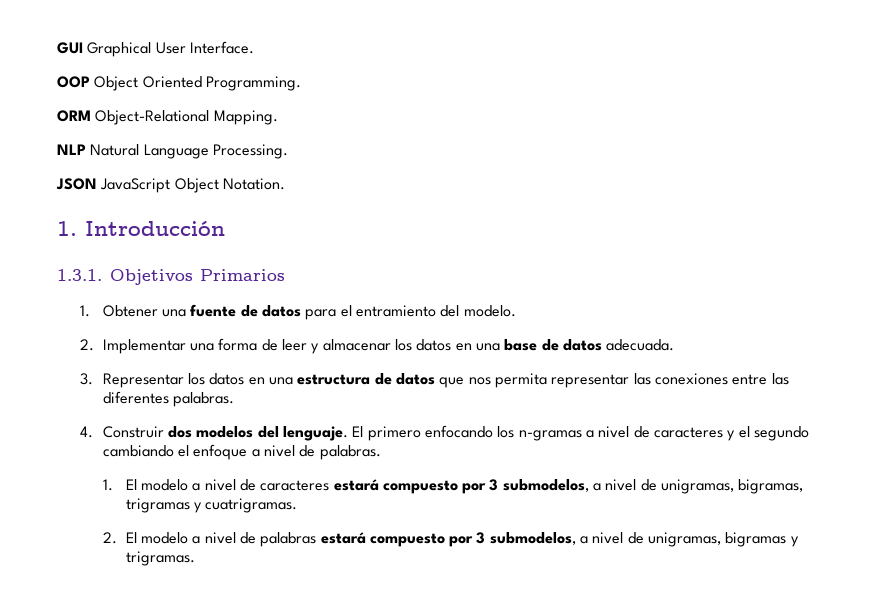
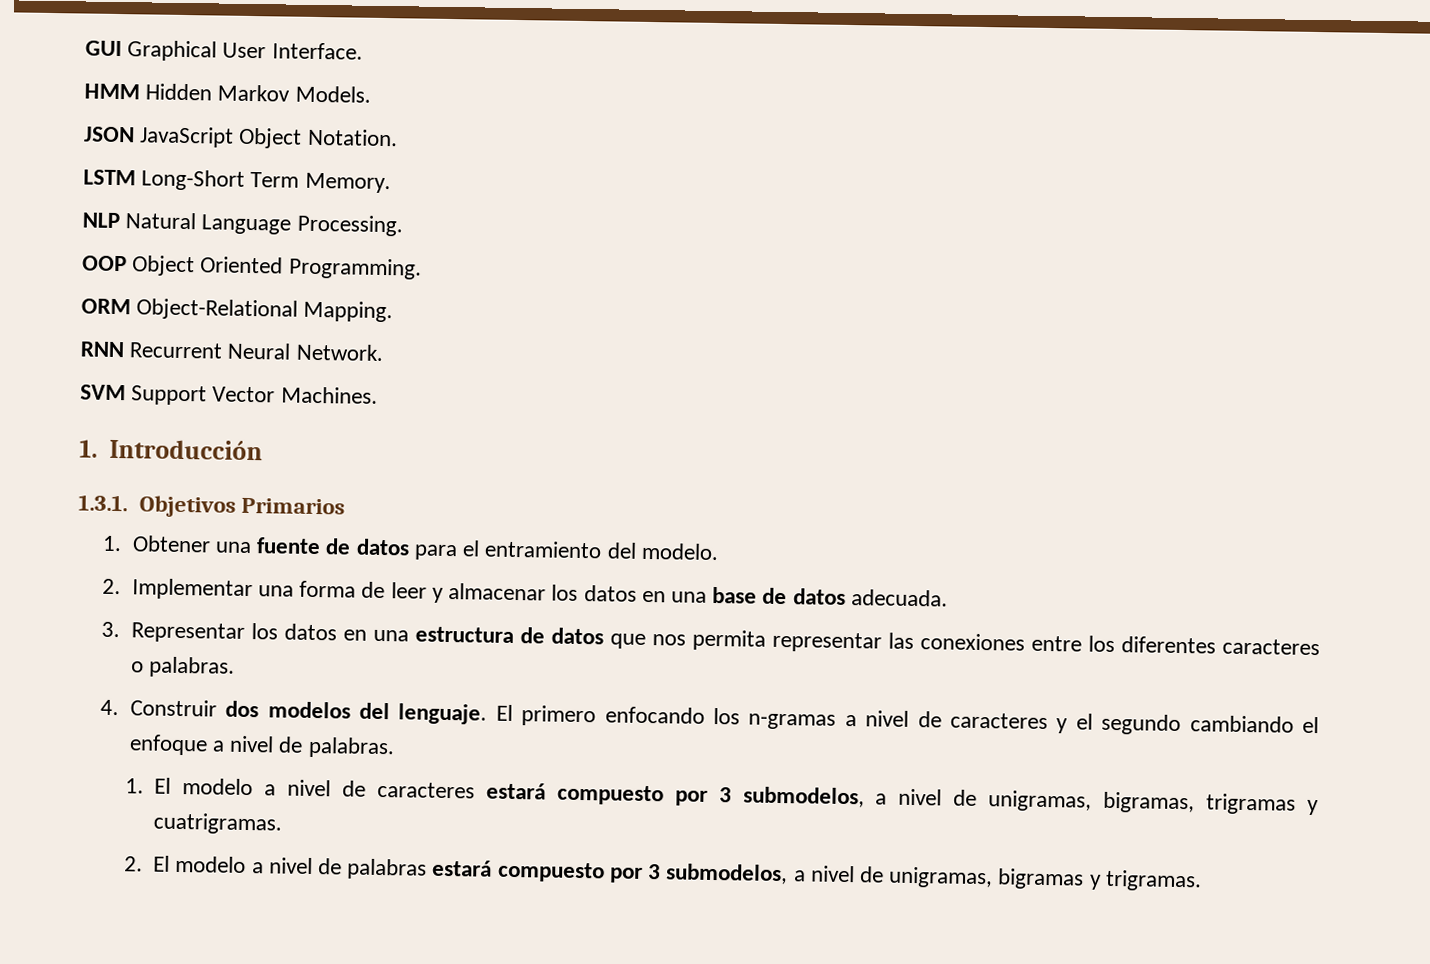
(254, 47) none -> [84,83,371,103] [84,126,398,149] [83,169,391,194] [82,212,403,237] // HMM Hidden Markov Models. // JSON JavaScript Object Notation. // LSTM Long-Short Term Memory. // NLP Natural Language Processing.
[57,144,288,159] [56,178,285,193] NLP Natural Language Processing. // JSON JavaScript Object Notation. -> [80,341,384,361] [80,384,378,406] RNN Recurrent Neural Network. // SVM Support Vector Machines.
[771,373,789,385] [102,391,169,404] las diferentes -> [1087,635,1320,656] [130,661,144,673] los diferentes caracteres o

